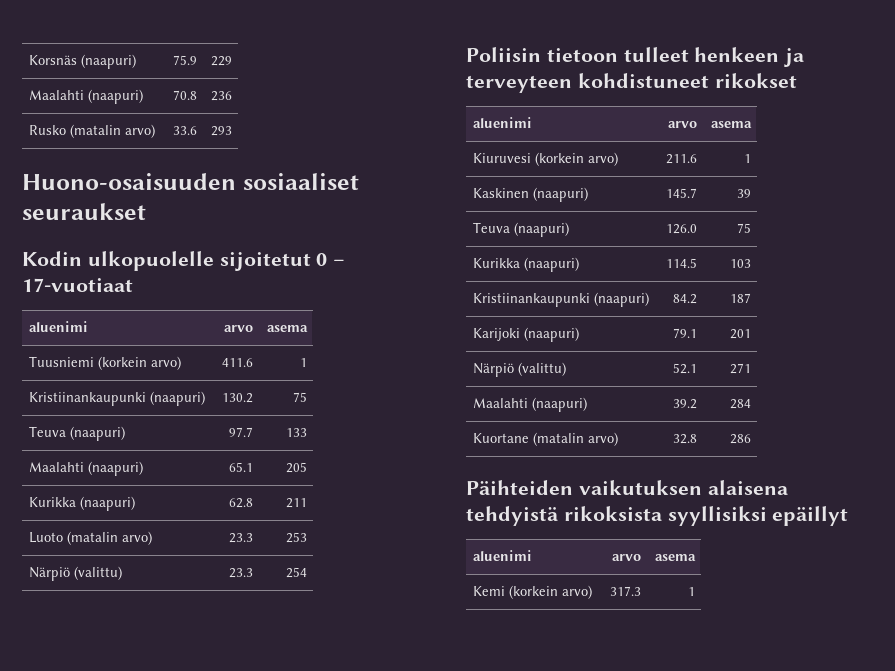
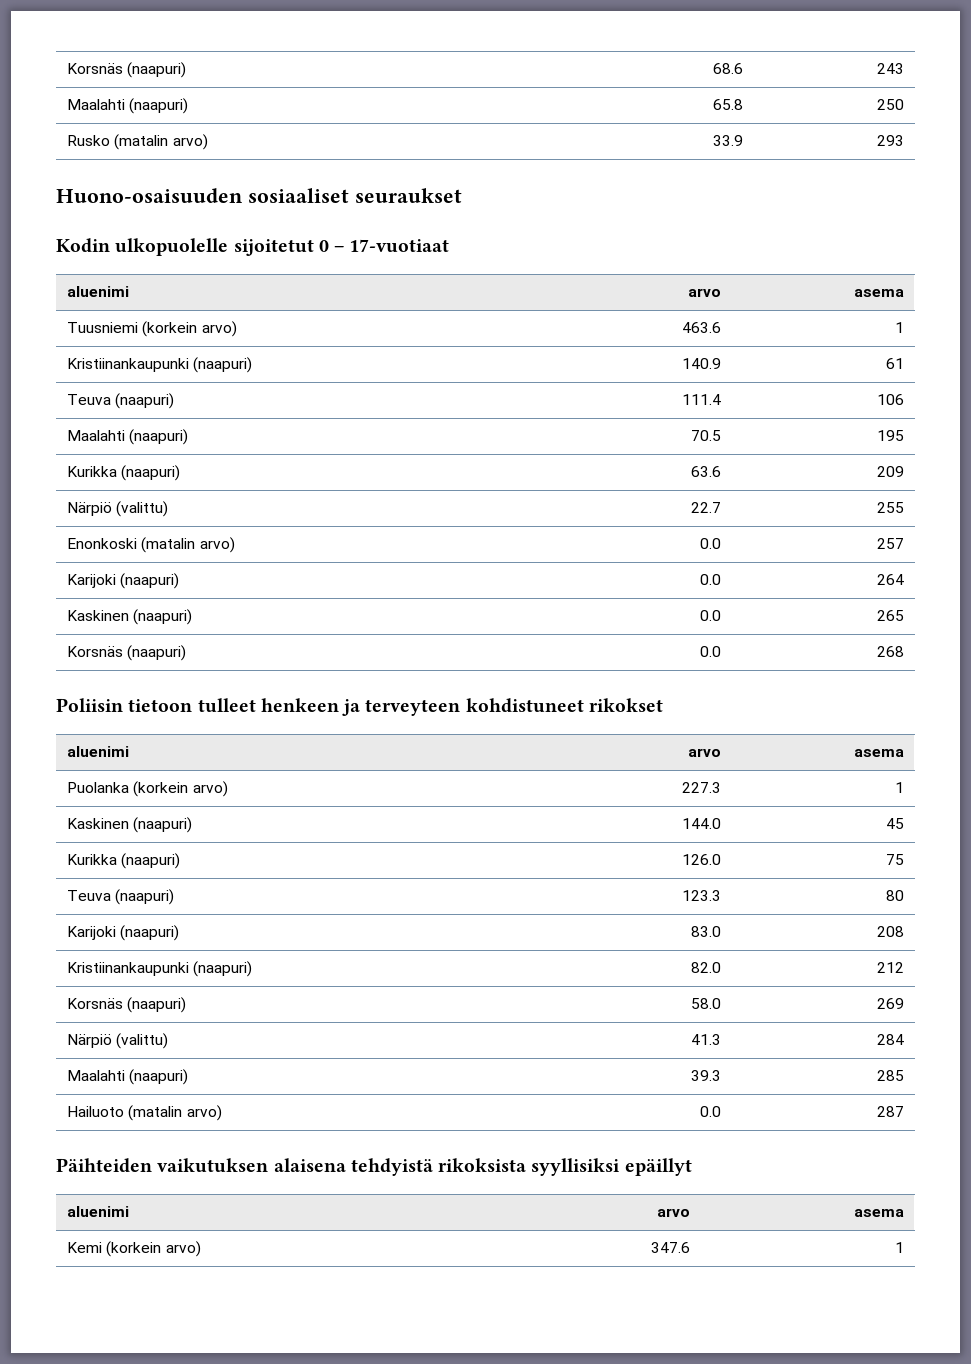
[28,54,136,69] [172,55,197,65] [210,56,232,66] [28,89,143,104] [172,90,197,100] [210,91,232,101] Korsnäs (naapuri) | 75.9 | 229 // Maalahti (naapuri) | 70.8 | 236 -> [67,62,187,78] [712,63,743,74] [876,63,904,74] [67,98,189,114] [712,99,743,110] [876,99,904,110] Korsnäs (naapuri) | 68.6 | 243 // Maalahti (naapuri) | 65.8 | 250
[172,126,197,135] 33.6 -> [712,135,743,146] 33.9
[221,358,253,367] 411.6 -> [681,322,721,333] 463.6
[221,393,253,403] [292,392,307,402] [28,426,125,441] [228,427,253,437] [285,428,307,437] [28,461,143,476] [228,462,253,472] [285,462,307,473] [28,496,135,511] [228,498,253,508] [285,498,307,508] [28,531,152,545] [228,533,253,543] [285,532,307,543] [28,566,122,581] [228,568,253,578] [285,567,307,578] 130.2 | 75 // Teuva (naapuri) | 97.7 | 133 // Maalahti (naapuri) | 65.1 | 205 // Kurikka (naapuri) | 62.8 | 211 // Luoto (matalin arvo) | 23.3 | 253 // Närpiö (valittu) | 23.3 | 254 -> [681,358,721,369] [885,358,904,369] [67,393,175,409] [681,394,721,405] [876,394,904,405] [67,429,189,445] [690,430,721,441] [876,430,904,441] [67,465,181,481] [690,466,721,477] [876,466,904,477] [67,501,169,517] [690,502,721,513] [876,502,904,513] [67,537,235,553] [699,538,721,549] [876,538,904,549] [67,573,180,589] [699,574,721,585] [876,574,904,585] [67,609,193,625] [699,610,721,621] [876,610,904,621] [67,645,187,661] [699,646,721,657] [876,646,904,657] 140.9 | 61 // Teuva (naapuri) | 111.4 | 106 // Maalahti (naapuri) | 70.5 | 195 // Kurikka (naapuri) | 63.6 | 209 // Närpiö (valittu) | 22.7 | 255 // Enonkoski (matalin arvo) | 0.0 | 257 // Karijoki (naapuri) | 0.0 | 264 // Kaskinen (naapuri) | 0.0 | 265 // Korsnäs (naapuri) | 0.0 | 268
[472,152,618,166] [665,154,697,164] Kiuruvesi (korkein arvo) | 211.6 -> [67,781,228,797] [681,782,721,793] Puolanka (korkein arvo) | 227.3
[665,188,697,198] [736,189,751,198] [472,222,510,233] 145.7 | 39 // Teuva -> [681,818,721,829] [885,818,904,829] [67,854,118,865] 144.0 | 45 // Kurikka
[472,257,579,272] [665,258,697,268] [729,259,751,268] [472,292,649,307] [672,294,697,304] [729,293,751,303] [472,327,579,342] [672,328,697,338] [729,329,751,339] [472,362,566,377] [672,363,697,374] [729,363,751,374] [472,397,587,412] [672,399,697,409] [729,399,751,409] [472,432,618,446] [672,434,697,444] [729,434,751,444] Kurikka (naapuri) | 114.5 | 103 // Kristiinankaupunki (naapuri) | 84.2 | 187 // Karijoki (naapuri) | 79.1 | 201 // Närpiö (valittu) | 52.1 | 271 // Maalahti (naapuri) | 39.2 | 284 // Kuortane (matalin arvo) | 32.8 | 286 -> [67,889,175,905] [681,890,721,901] [885,890,904,901] [67,925,180,941] [690,926,721,937] [876,926,904,937] [67,961,253,977] [690,962,721,973] [876,962,904,973] [67,997,187,1013] [690,998,721,1009] [876,998,904,1009] [67,1033,169,1049] [690,1034,721,1045] [876,1034,904,1045] [67,1069,189,1085] [690,1070,721,1081] [876,1070,904,1081] [67,1105,222,1121] [699,1106,721,1117] [876,1106,904,1117] Teuva (naapuri) | 123.3 | 80 // Karijoki (naapuri) | 83.0 | 208 // Kristiinankaupunki (naapuri) | 82.0 | 212 // Korsnäs (naapuri) | 58.0 | 269 // Närpiö (valittu) | 41.3 | 284 // Maalahti (naapuri) | 39.3 | 285 // Hailuoto (matalin arvo) | 0.0 | 287
[609,586,641,596] 317.3 -> [650,1242,690,1253] 347.6

